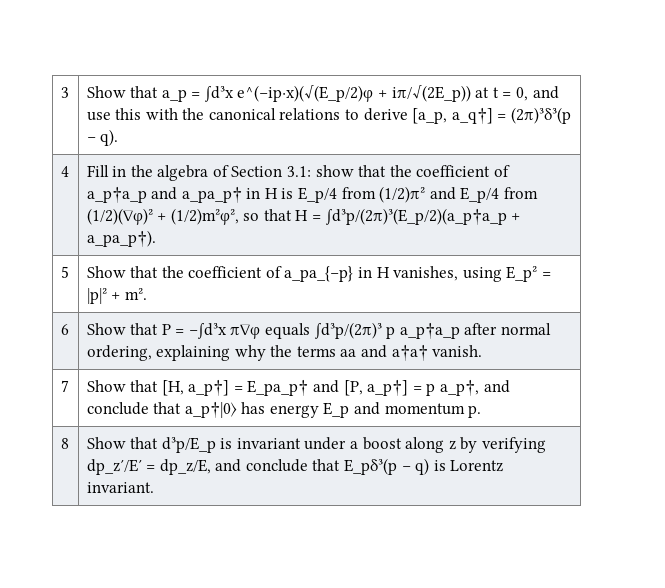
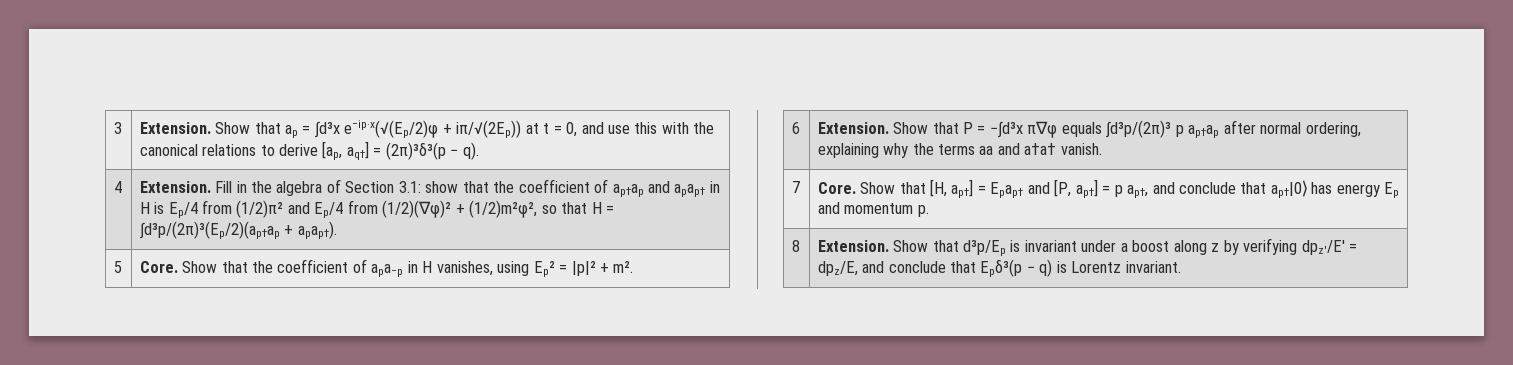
[86,86,187,102] Show that a_p -> [139,122,299,138] Extension. Show that ap
[237,85,471,102] e^(−ip·x)(√(E_p/2)φ + iπ/√(2E_p)) -> [344,120,522,138] e−ip·x(√(Ep/2)φ + iπ/√(2Ep))
[412,107,493,124] [a_p, a_q†] -> [322,141,369,160] [ap, aq†]
(69, 171) none -> [139,181,211,193] Extension.
[86,186,242,203] a_p†a_p and a_pa_p† -> [612,181,706,197] ap†ap and apap†
[298,187,338,203] E_p/4 -> [168,202,198,218] Ep/4
[460,187,500,203] E_p/4 -> [314,202,344,218] Ep/4
[325,208,521,225] [86,230,156,247] ∫d³p/(2π)³(E_p/2)(a_p†a_p + a_pa_p†). -> [138,221,337,239] ∫d³p/(2π)³(Ep/2)(ap†ap + apap†).
(69, 272) none -> [139,261,178,273] Core.
[284,266,354,282] a_pa_{−p} -> [371,264,404,277] apa−p
[506,266,538,282] E_p² -> [533,261,555,277] Ep²
(69, 329) none -> [817,122,889,134] Extension.
[399,322,460,339] a_p†a_p -> [1188,125,1220,138] ap†ap
(69, 386) none -> [817,182,856,194] Core.
[188,379,309,396] a_p†] = E_pa_p† -> [951,179,1024,198] ap†] = Epap†
[367,379,409,396] a_p†] -> [1075,179,1098,198] ap†]
[440,379,510,396] [86,401,237,418] a_p†, and conclude that a_p†|0⟩ -> [1127,180,1307,198] ap†, and conclude that ap†|0⟩
[323,402,350,418] E_p -> [1384,182,1400,198] Ep
[86,437,216,453] Show that d³p/E_p -> [817,240,1007,256] Extension. Show that d³p/Ep
[86,458,398,475] dp_z′/E′ = dp_z/E, and conclude that E_pδ³(p -> [1301,240,1358,255] [817,259,1023,277] dpz′/E′ = dpz/E, and conclude that Epδ³(p

